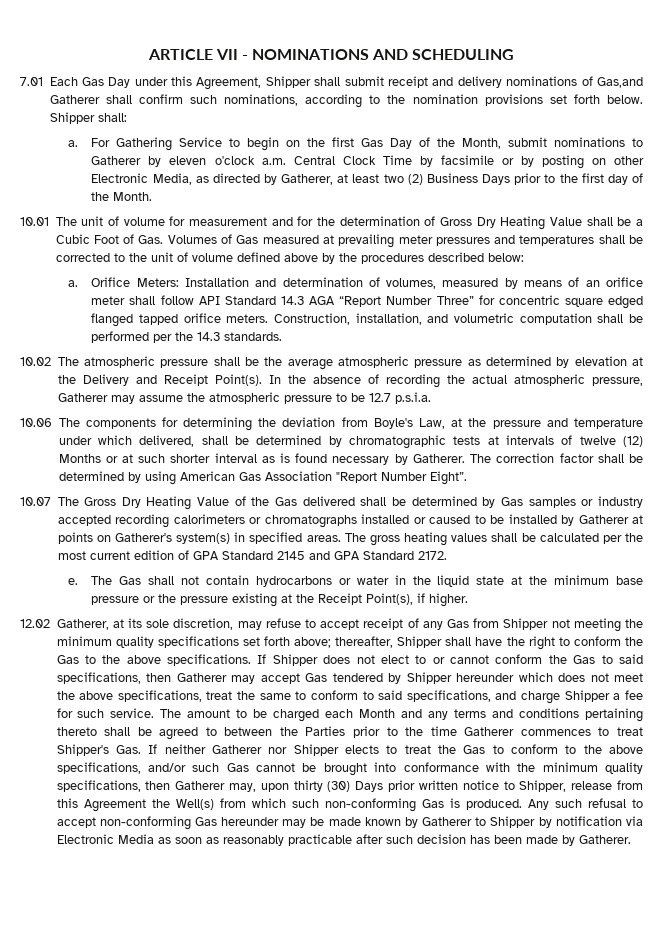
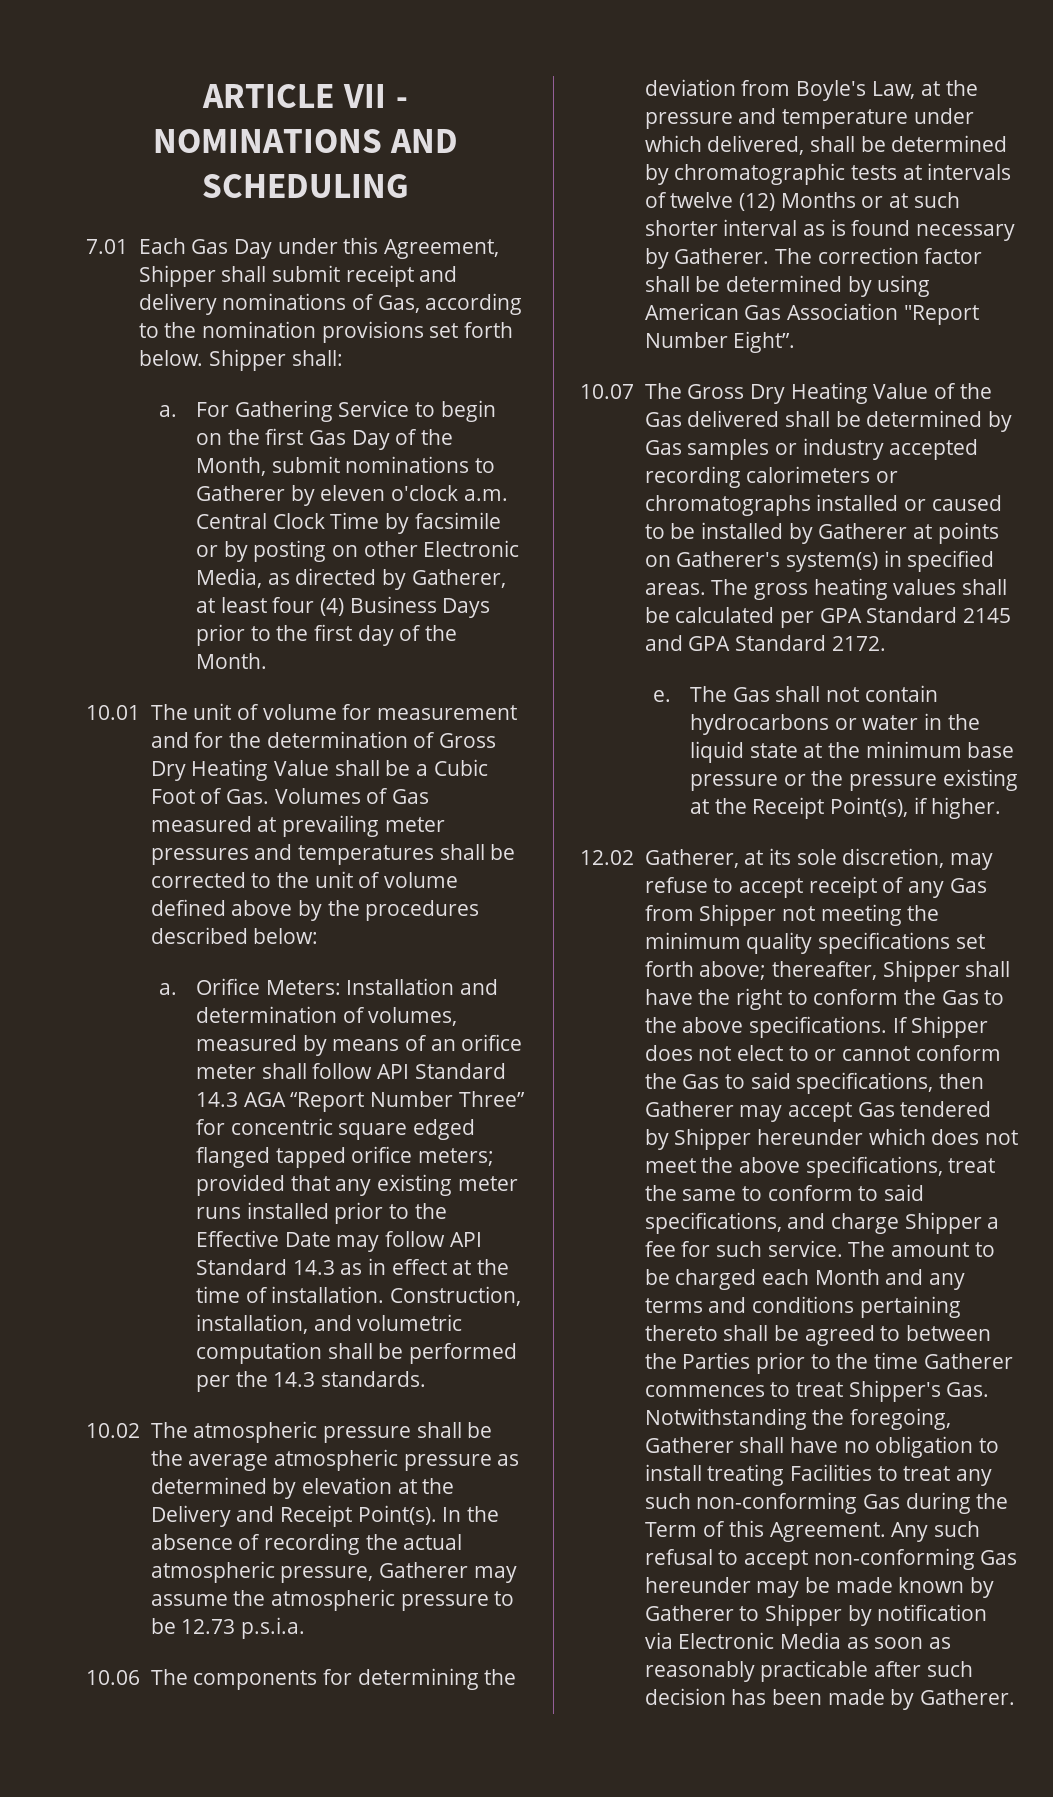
[597,77,643,88] [49,94,298,106] Gas,and Gatherer shall confirm such nominations, -> [377,295,420,313] Gas,
[383,174,423,185] two (2) -> [272,597,345,616] four (4)
[226,314,269,323] meters. -> [418,1148,495,1166] [196,1174,518,1196] [196,1202,447,1224] [196,1230,482,1252] [196,1258,510,1275] [196,1286,385,1303] meters; provided that any existing meter runs installed prior to the Effective Date may follow API Standard 14.3 as in effect at the time of installation.
[368,393,391,402] 12.7 -> [181,1619,236,1634] 12.73
[625,533,643,542] [57,550,189,560] the most current edition of -> (814, 619) none
[148,744,643,756] [56,762,643,776] [56,780,643,792] [56,798,522,812] If neither Gatherer nor Shipper elects to treat the Gas to conform to the above specifications, and/or such Gas cannot be brought into conformance with the minimum quality specifications, then Gatherer may, upon thirty (30) Days prior written notice to Shipper, release from this Agreement the Well(s) from which such non-conforming Gas is produced. -> [644,1408,951,1430] [644,1436,999,1458] [644,1464,992,1486] [644,1492,1009,1514] [644,1520,886,1542] Notwithstanding the foregoing, Gatherer shall have no obligation to install treating Facilities to treat any such non-conforming Gas during the Term of this Agreement.

